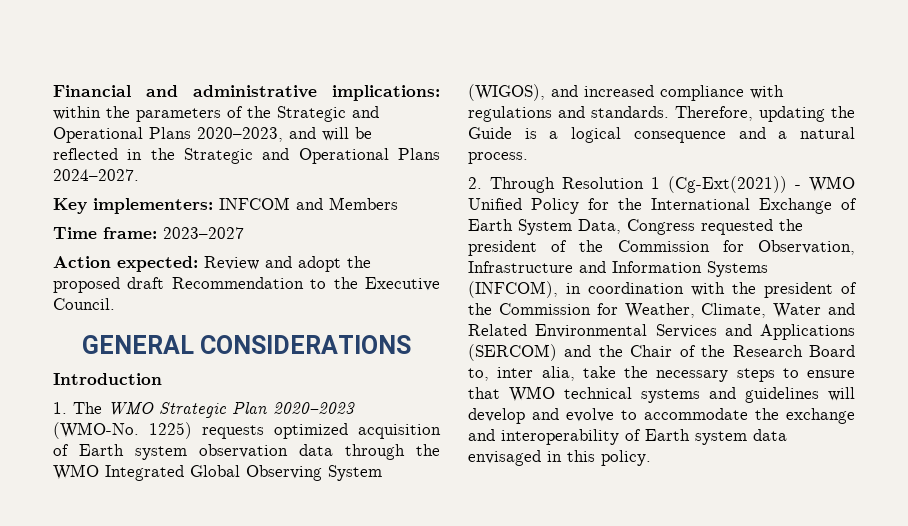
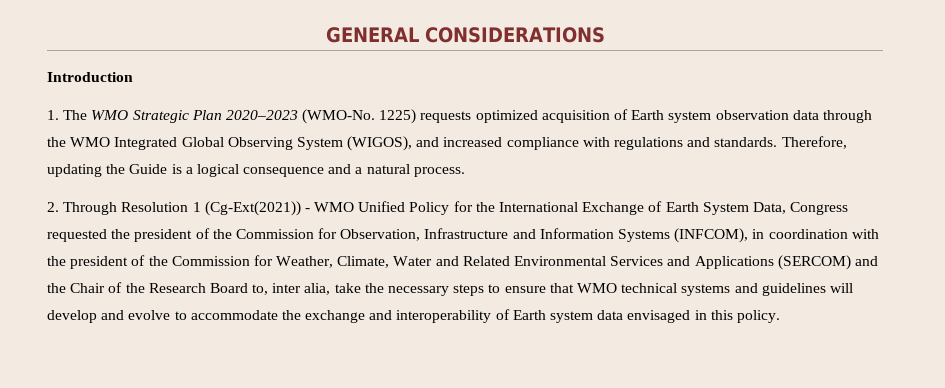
[53,85,440,101] [53,106,379,122] [53,127,372,143] [53,148,440,164] [53,169,139,181] [53,197,398,214] [53,227,244,239] [53,256,371,272] [53,277,440,293] [53,298,115,310] Financial and administrative implications: within the parameters of the Strategic and Operational Plans 2020–2023, and will be reflected in the Strategic and Operational Plans 2024–2027. // Key implementers: INFCOM and Members // Time frame: 2023–2027 // Action expected: Review and adopt the proposed draft Recommendation to the Executive Council. // -> (325, 35) none

